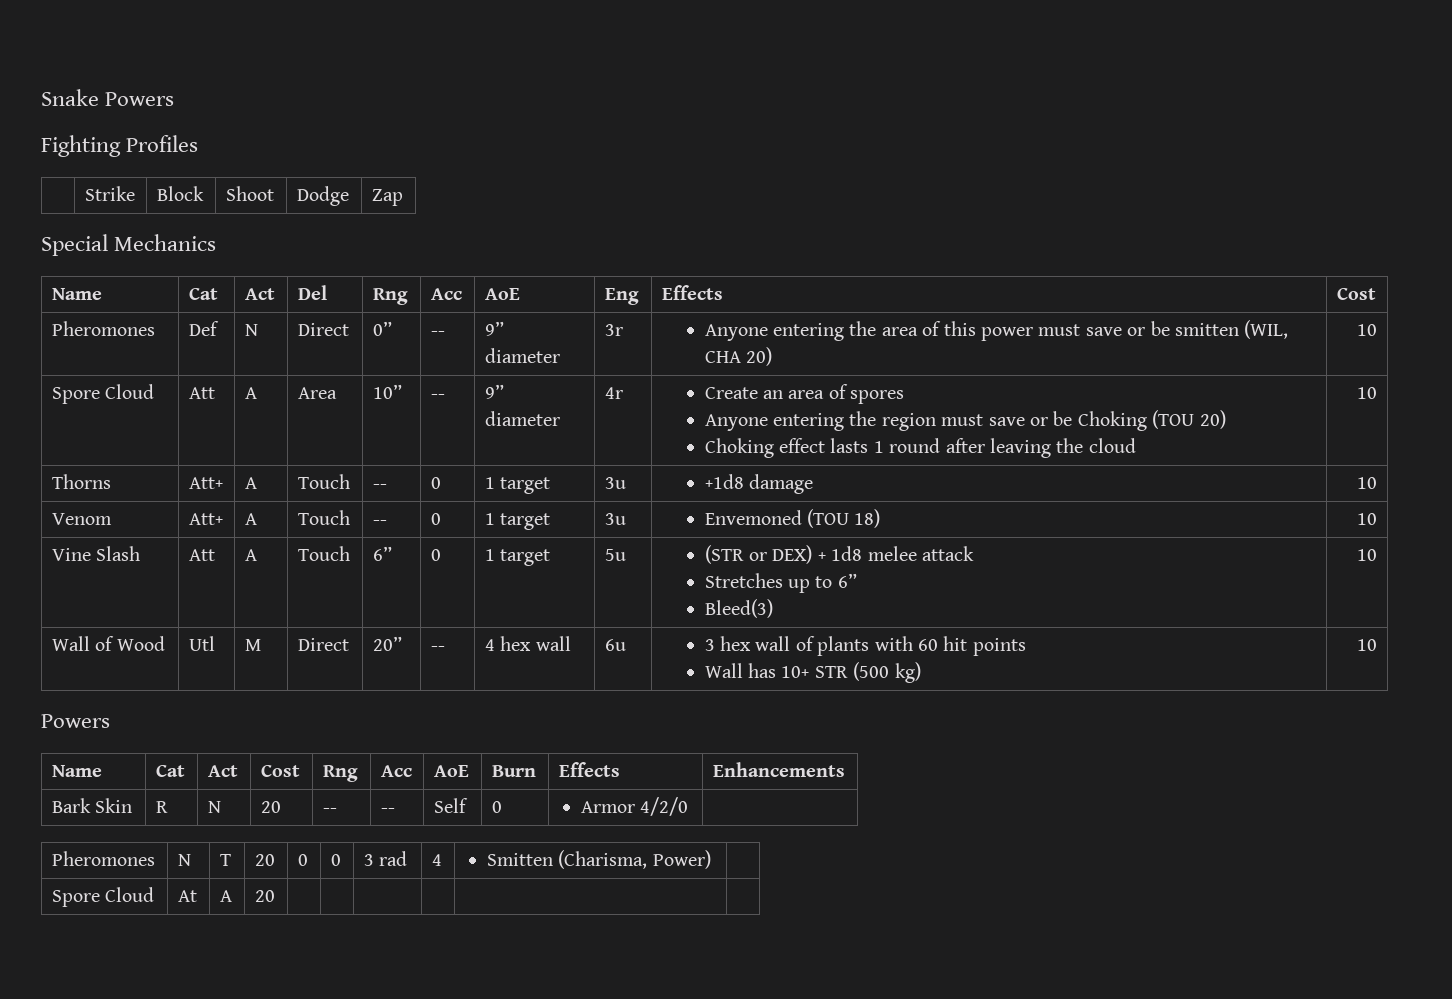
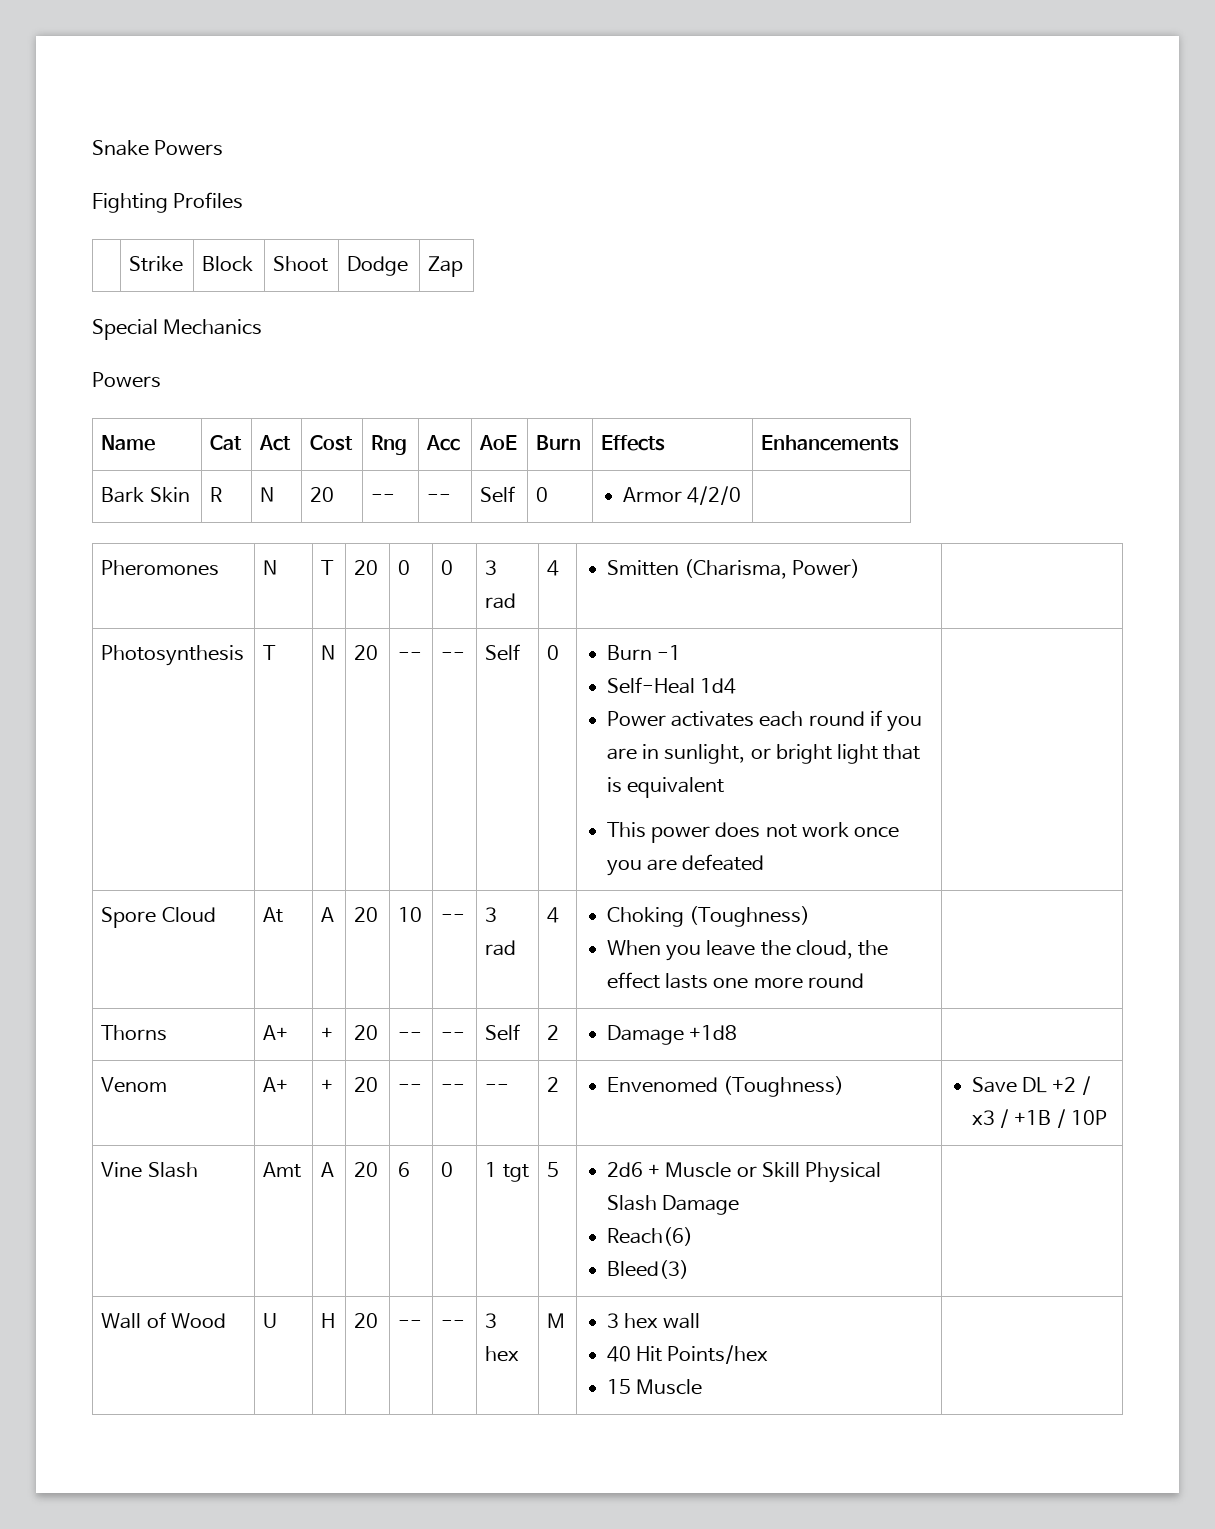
[51,288,102,300] [188,287,218,300] [244,288,275,300] [297,285,327,300] [372,288,408,305] [430,288,462,300] [484,288,520,300] [604,288,639,305] [661,285,723,300] [1336,287,1376,300] [51,321,155,336] [188,321,219,336] [244,324,258,336] [297,323,349,336] [372,321,392,336] [430,331,445,336] [484,321,504,336] [484,348,560,363] [604,324,623,336] [704,320,1289,341] [704,347,772,366] [1357,324,1378,336] [51,384,155,404] [188,387,215,399] [244,387,257,399] [297,387,337,399] [372,384,402,399] [430,394,445,399] [484,384,504,399] [484,411,560,426] [604,387,623,399] [704,384,905,404] [704,410,1226,431] [704,438,1136,458] [1357,387,1378,399] [51,474,111,489] [188,477,223,489] [244,477,257,489] [297,474,350,489] [372,484,387,489] [430,477,441,489] [484,477,551,494] [604,477,626,489] [704,474,813,494] [1357,477,1378,489] [51,513,112,525] [188,513,223,525] [244,513,257,525] [297,510,350,525] [372,520,387,525] [430,513,441,525] [484,513,551,530] [604,513,626,525] [704,509,881,528] [1357,513,1378,525] [51,546,141,561] [188,549,215,561] [244,549,257,561] [297,546,350,561] [372,546,392,561] [430,549,441,561] [484,549,551,566] [604,549,626,561] [704,545,974,564] [704,573,857,593] [704,599,773,618] [1357,549,1378,561] [51,636,165,651] [188,636,215,651] [244,639,261,651] [297,638,349,651] [372,636,402,651] [430,646,445,651] [484,636,571,651] [604,639,626,651] [704,636,1026,656] [704,662,921,683] [1357,639,1378,651] // Name | Cat | Act | Del | Rng | Acc | AoE | Eng | Effects | Cost // Pheromones | Def | N | Direct | 0” | -- | 9” diameter | 3r | Anyone entering the area of this power must save or be smitten (WIL, CHA 20) | 10 // Spore Cloud | Att | A | Area | 10” | -- | 9” diameter | 4r | Create an area of spores // Anyone entering the region must save or be Choking (TOU 20) // Choking effect lasts 1 round after leaving the cloud | 10 // Thorns | Att+ | A | Touch | -- | 0 | 1 target | 3u | +1d8 damage | 10 // Venom | Att+ | A | Touch | -- | 0 | 1 target | 3u | Envemoned (TOU 18) | 10 // Vine Slash | Att | A | Touch | 6” | 0 | 1 target | 5u | (STR or DEX) + 1d8 melee attack // Stretches up to 6” // Bleed(3) | 10 // Wall of Wood | Utl | M | Direct | 20” | -- | 4 hex wall | 6u | 3 hex wall of plants with 60 hit points // Wall has 10+ STR (500 kg) | 10 -> (263, 327) none
(711, 859) none -> [101,645,245,666] [263,645,277,660] [321,645,336,660] [354,645,379,660] [398,652,423,660] [441,652,466,660] [485,644,521,661] [547,645,560,660] [606,645,681,660] [606,677,736,694] [606,710,923,732] [606,744,921,764] [606,777,724,798] [606,822,900,843] [606,854,765,876] // Photosynthesis | T | N | 20 | -- | -- | Self | 0 | Burn -1 // Self-Heal 1d4 // Power activates each round if you are in sunlight, or bright light that is equivalent // This power does not work once you are defeated |
(275, 896) | | | | -> [398,907,423,922] [441,914,466,922] [485,907,498,922] [485,940,517,956] [547,907,560,923] [606,906,810,927] [606,940,889,961] [606,972,864,989] [101,1025,168,1041] [263,1025,289,1040] [321,1027,334,1040] [354,1025,379,1040] [398,1032,423,1040] [441,1032,466,1040] [485,1024,521,1041] [547,1025,560,1040] [606,1025,737,1045] [101,1077,168,1093] [263,1077,289,1092] [321,1079,334,1092] [354,1077,379,1092] [398,1084,423,1092] [441,1084,466,1092] [485,1084,510,1092] [547,1077,560,1092] [606,1076,844,1097] [971,1076,1091,1095] [971,1109,1107,1128] [101,1162,198,1178] [263,1162,302,1178] [321,1162,335,1177] [354,1162,379,1177] [398,1162,411,1177] [441,1162,454,1177] [485,1162,529,1182] [547,1162,560,1177] [606,1162,882,1183] [606,1195,739,1215] [606,1227,693,1246] [606,1260,689,1279] [101,1312,226,1329] [263,1313,278,1328] [321,1313,336,1328] [354,1313,379,1328] [398,1320,423,1328] [441,1320,466,1328] [485,1313,498,1328] [485,1346,520,1362] [547,1313,566,1328] [606,1313,701,1329] [606,1345,769,1364] [606,1379,702,1395] 10 | -- | 3 rad | 4 | Choking (Toughness) // When you leave the cloud, the effect lasts one more round | // Thorns | A+ | + | 20 | -- | -- | Self | 2 | Damage +1d8 | // Venom | A+ | + | 20 | -- | -- | -- | 2 | Envenomed (Toughness) | Save DL +2 / x3 / +1B / 10P // Vine Slash | Amt | A | 20 | 6 | 0 | 1 tgt | 5 | 2d6 + Muscle or Skill Physical Slash Damage // Reach(6) // Bleed(3) | // Wall of Wood | U | H | 20 | -- | -- | 3 hex | M | 3 hex wall // 40 Hit Points/hex // 15 Muscle

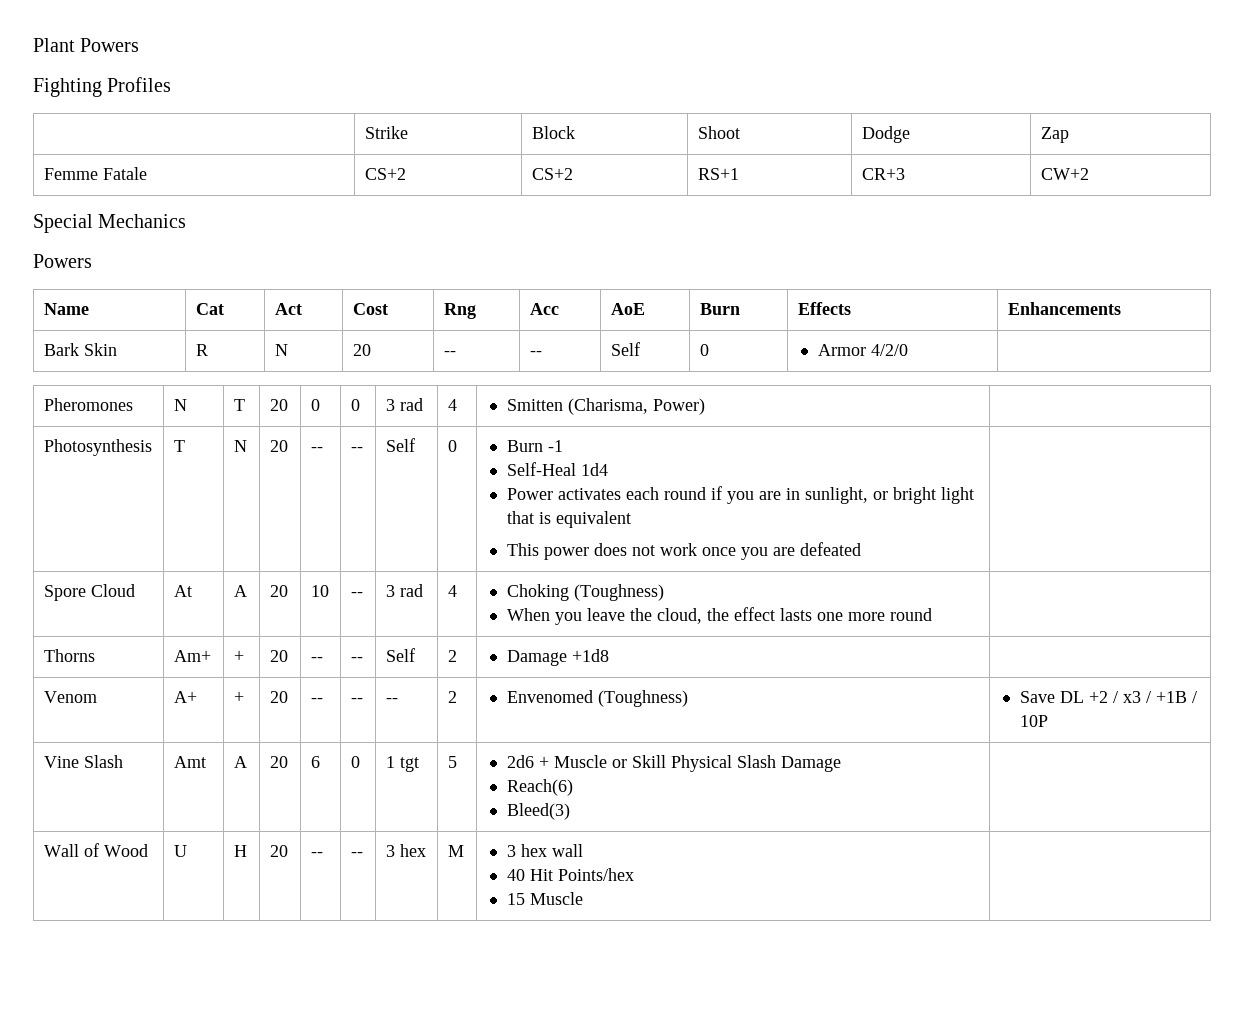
[92,140,149,156] Snake -> [33,38,75,52] Plant
(464, 266) none -> [43,167,147,180] [364,168,406,180] [531,168,573,180] [697,168,739,180] [861,168,905,180] [1040,168,1089,180] // Femme Fatale | CS+2 | CS+2 | RS+1 | CR+3 | CW+2
[263,1025,289,1040] A+ -> [173,650,211,662] Am+

